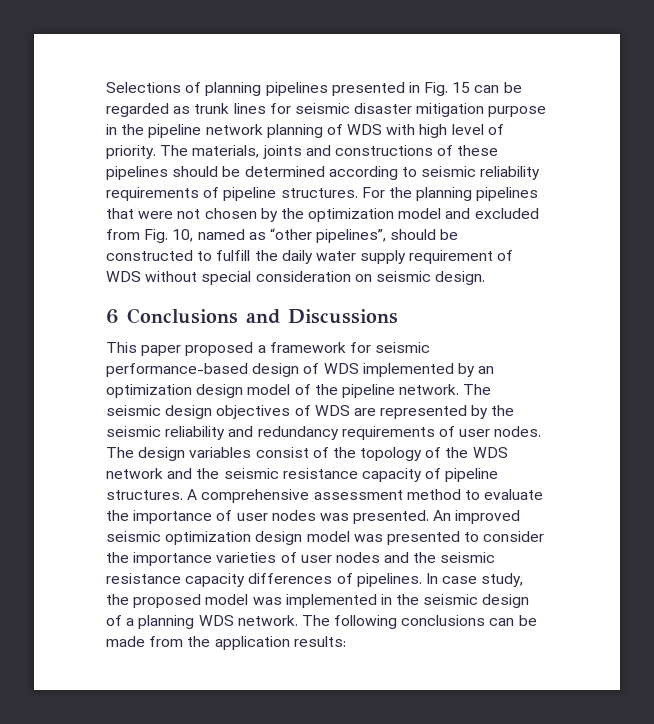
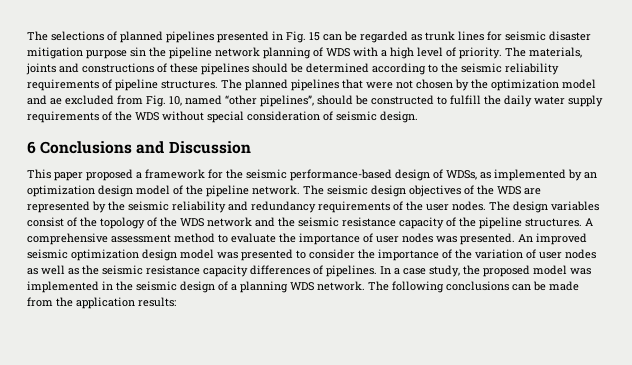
[106,82,262,96] Selections of planning -> [27,31,163,43] The selections of planned
[106,124,117,135] in -> [130,47,146,57] sin
(416, 129) none -> [381,50,387,57] a
(417, 172) none -> [441,63,458,73] the
[361,187,473,201] For the planning -> [221,79,288,91] The planned
(471, 213) none -> [50,98,62,105] ae
[248,232,266,240] as -> (222, 100) none
[409,250,514,264] requirement of -> [27,111,132,123] requirements of the
[354,274,372,282] on -> [323,111,333,121] of
[288,309,398,324] Discussions -> [168,141,251,154] Discussion
(371, 347) none -> [226,169,243,179] the
[323,363,359,374] WDS -> [446,170,491,180] WDSs, as
(311, 410) none -> [477,185,494,195] the
(455, 431) none -> [406,201,423,211] the
(442, 473) none -> [459,217,476,227] the
[216,552,410,563] varieties of user nodes and -> [442,249,596,259] [27,265,79,275] of the variation of user nodes as well as
(438, 578) none -> [394,268,400,275] a

